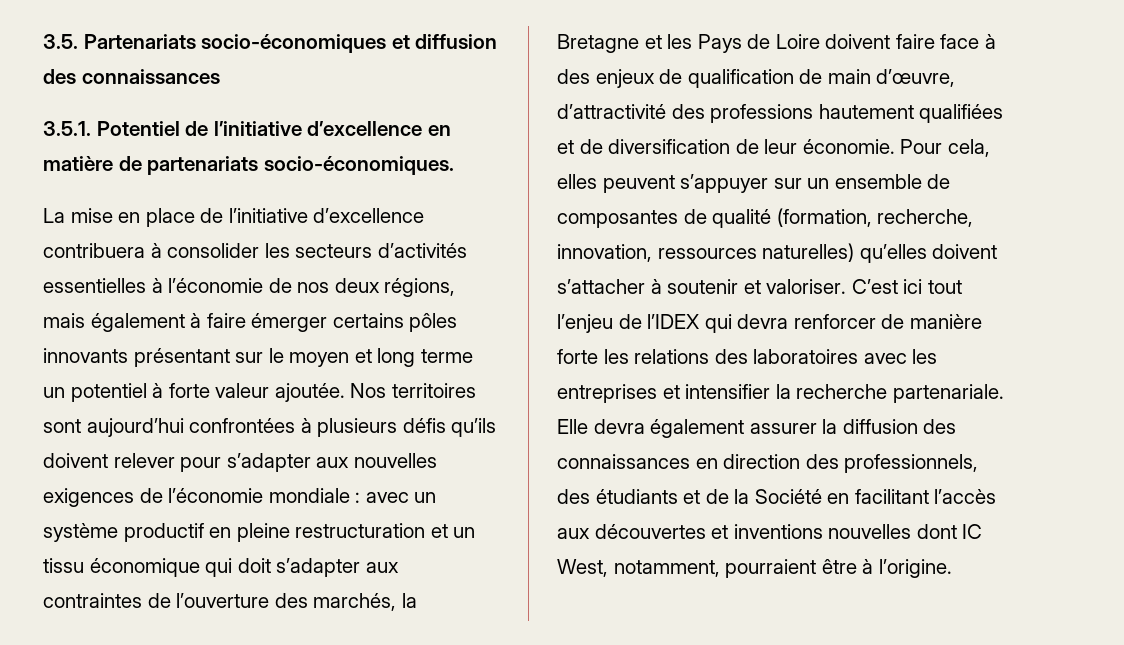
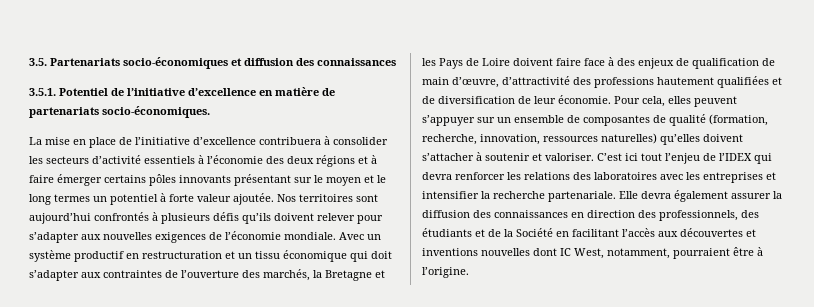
[377,243,467,258] [43,278,456,297] [43,313,185,332] d’activités essentielles à l’économie de nos deux régions, mais également -> [92,155,368,167] d’activité essentiels à l’économie des deux régions et
[377,348,473,367] long terme -> [377,175,386,183] [29,194,90,205] le long termes
[189,418,296,433] confrontées -> [94,212,149,221] confrontés
[268,488,409,503] mondiale : avec -> [284,232,364,240] mondiale. Avec
[236,523,290,542] pleine -> (139, 256) none
[881,314,982,329] [557,349,598,364] de manière forte -> (505, 176) none

